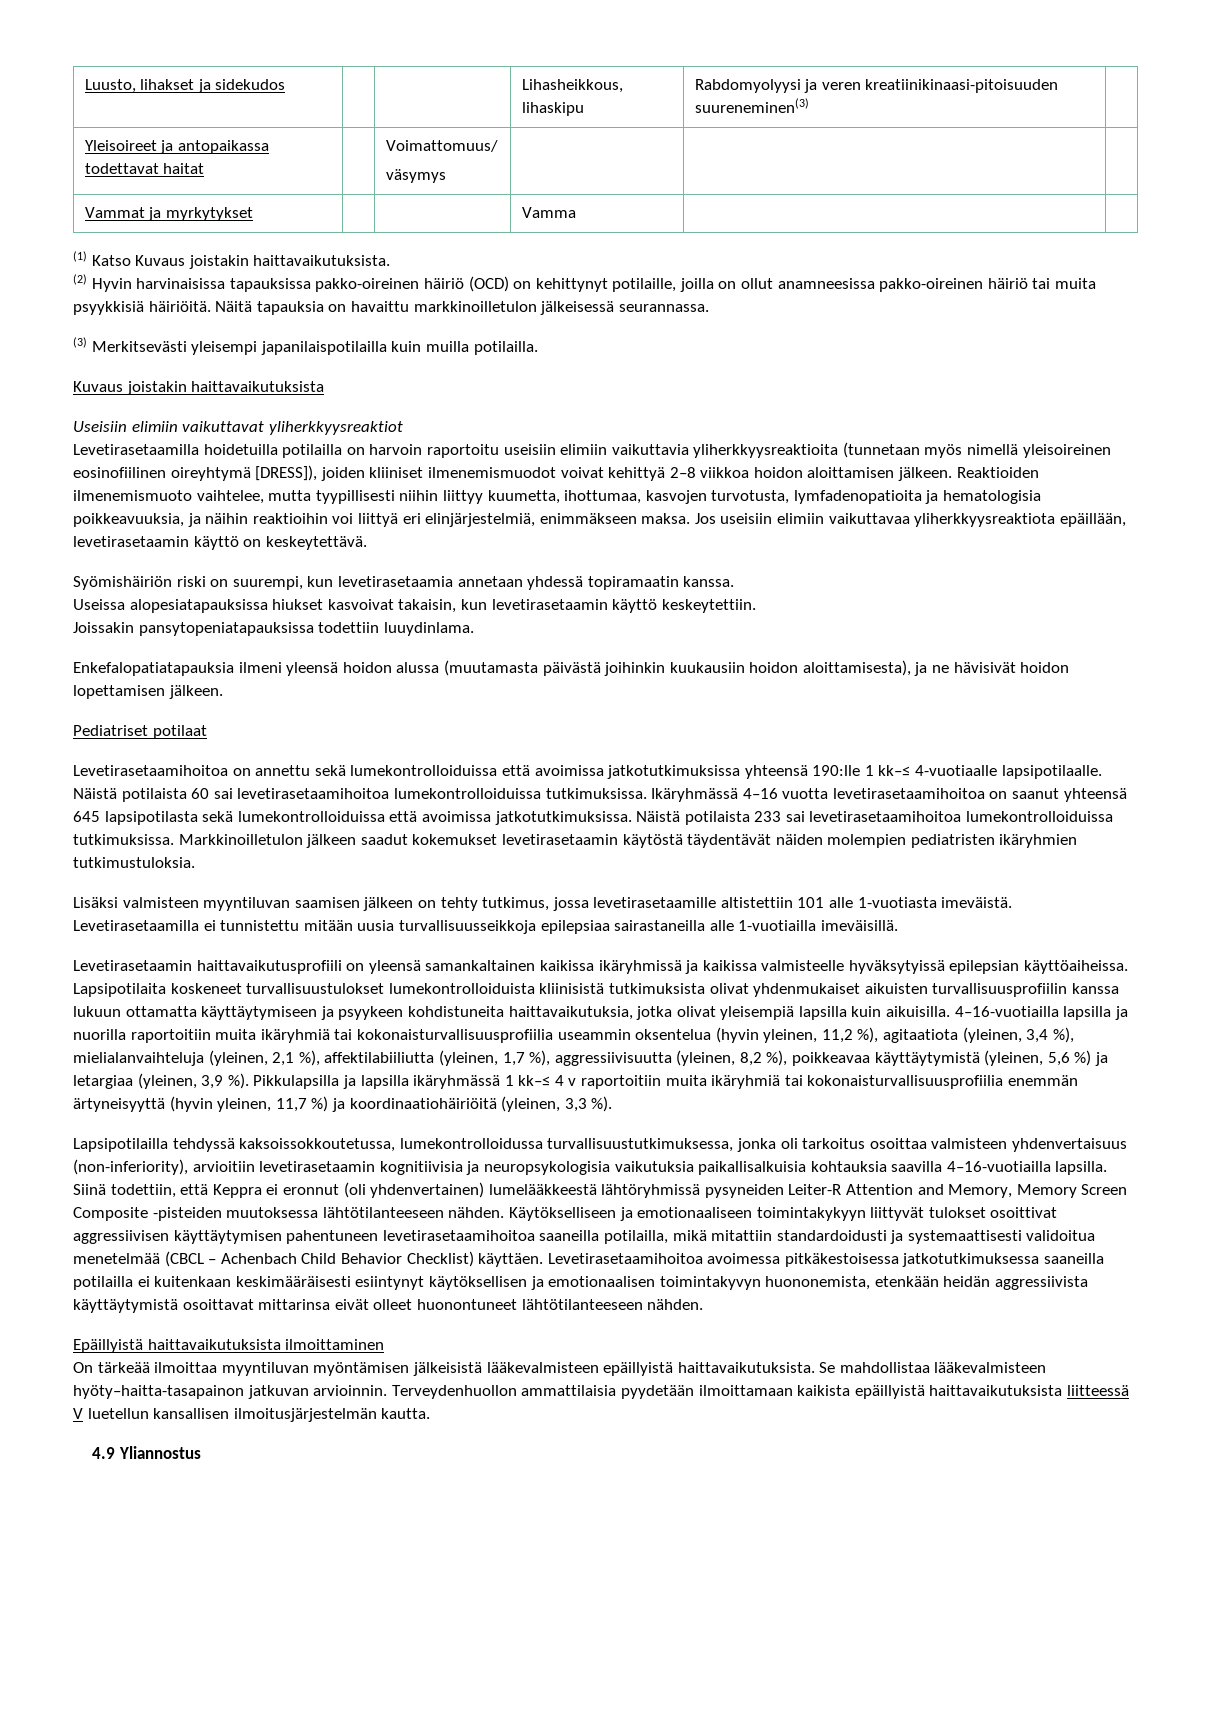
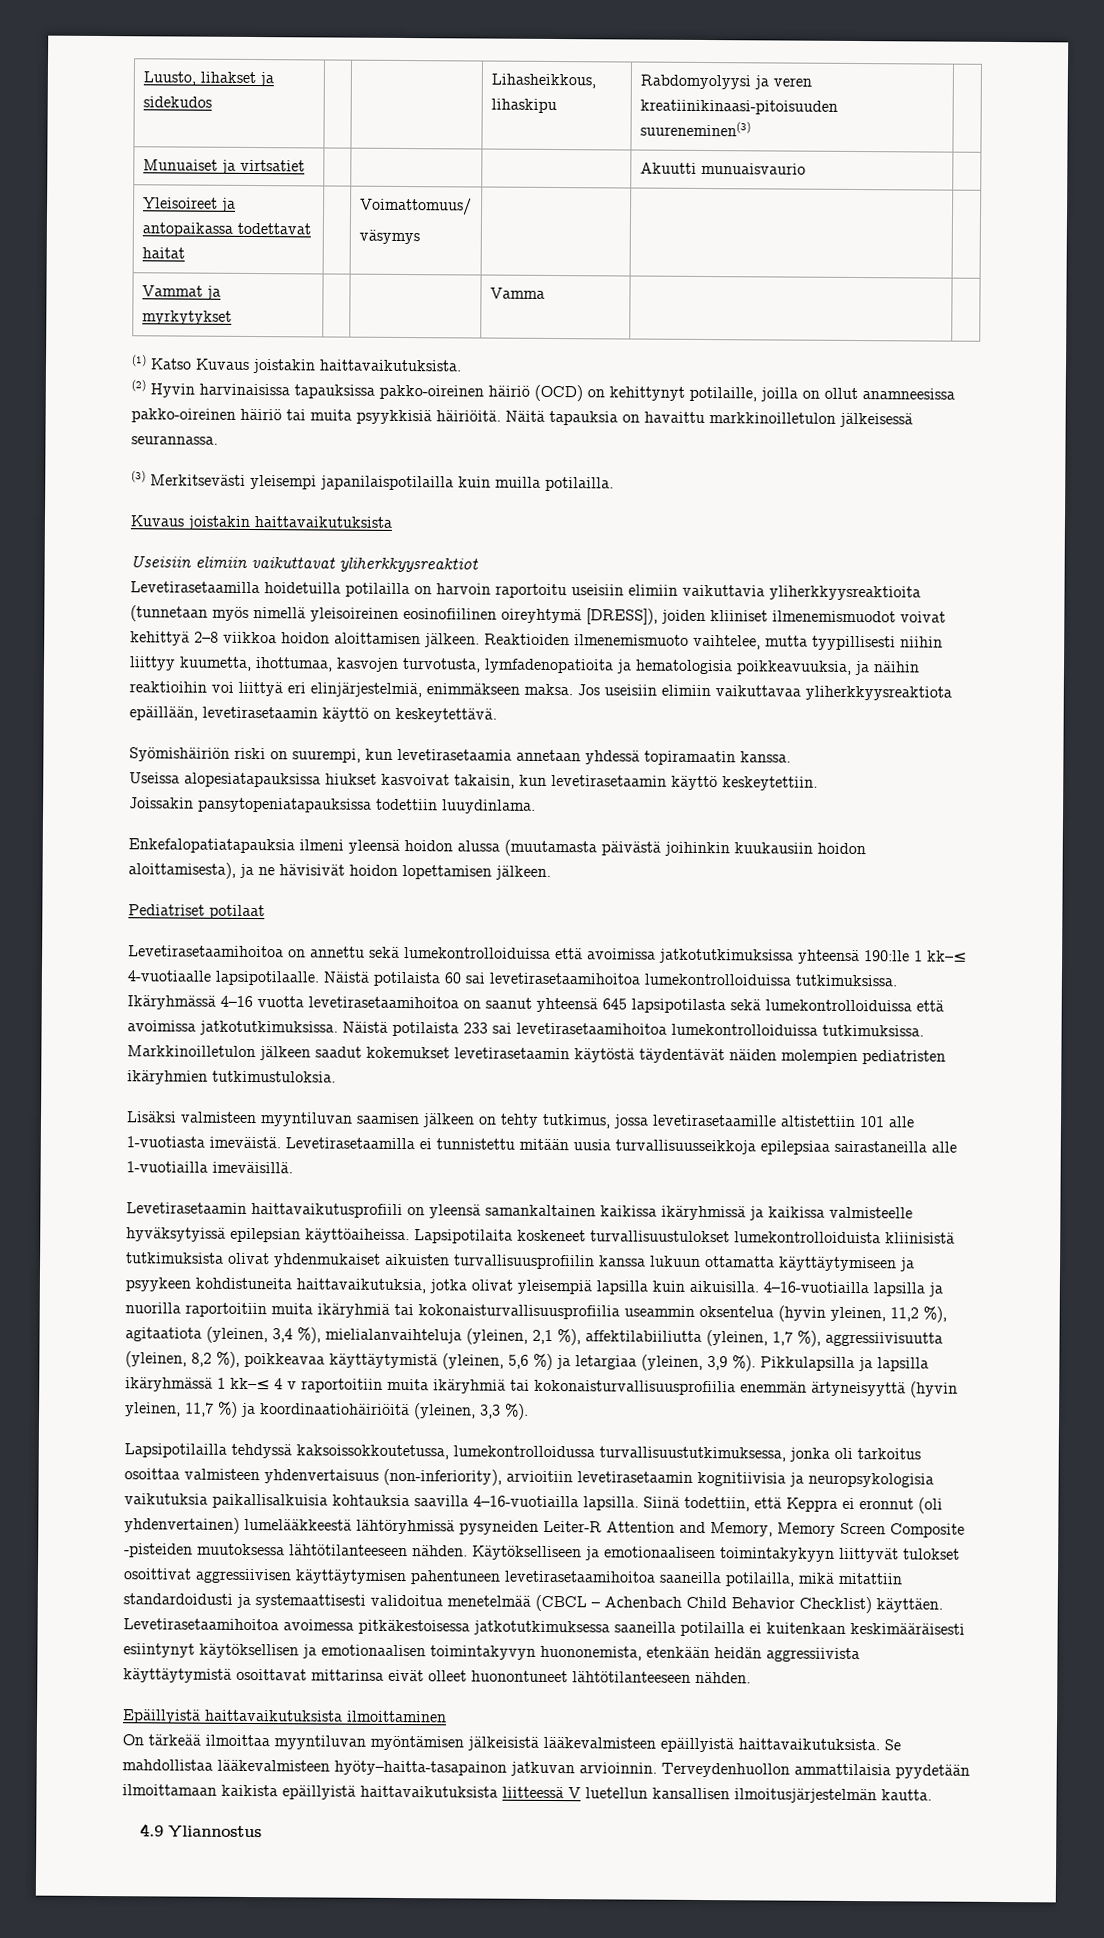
(809, 105) none -> [142,159,305,174] [639,162,806,175] // Munuaiset ja virtsatiet | | | | Akuutti munuaisvaurio |

